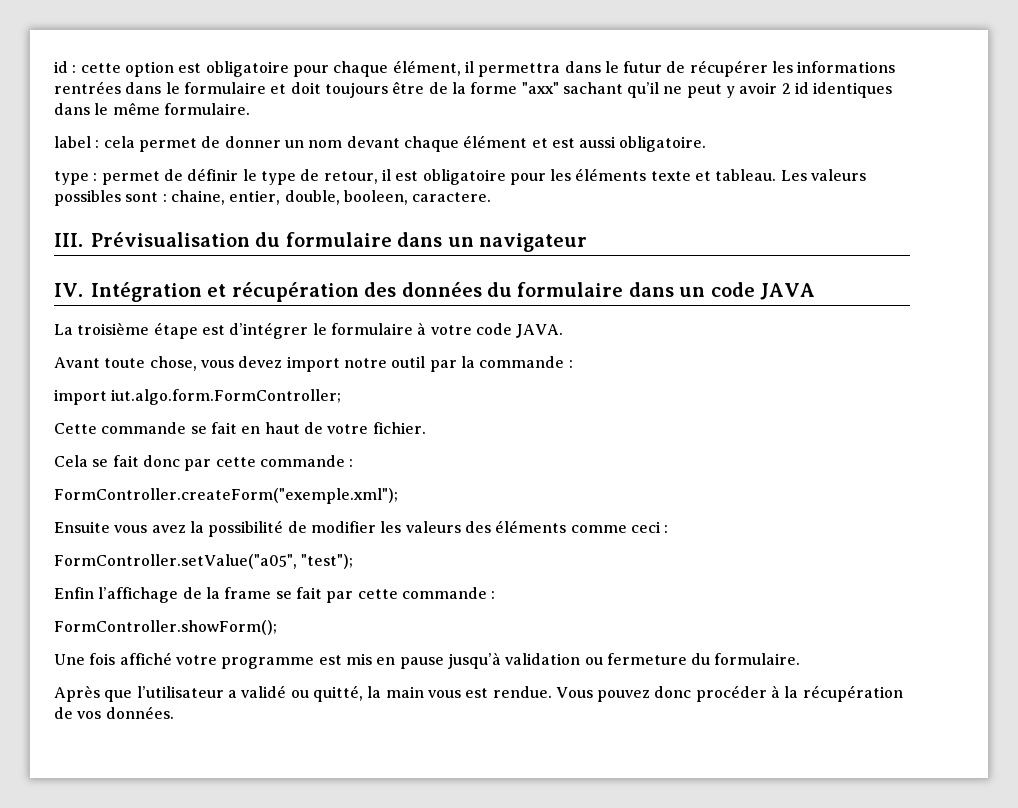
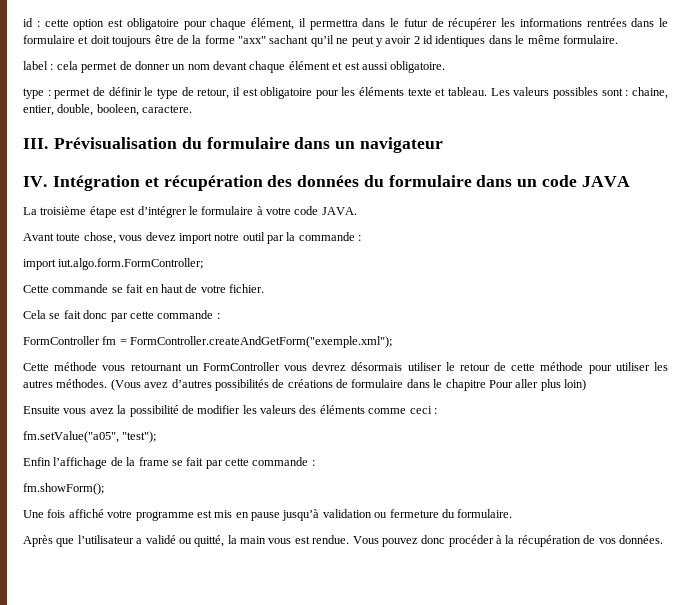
[54,488,398,504] FormController.createForm("exemple.xml"); -> [23,336,393,348] [23,362,668,374] [23,379,586,391] FormController fm = FormController.createAndGetForm("exemple.xml"); // Cette méthode vous retournant un FormController vous devrez désormais utiliser le retour de cette méthode pour utiliser les autres méthodes. (Vous avez d’autres possibilités de créations de formulaire dans le chapitre Pour aller plus loin)
[54,554,297,569] FormController.setValue("a05", -> [23,431,119,443] fm.setValue("a05",
[54,620,277,635] FormController.showForm(); -> [23,483,104,495] fm.showForm();

